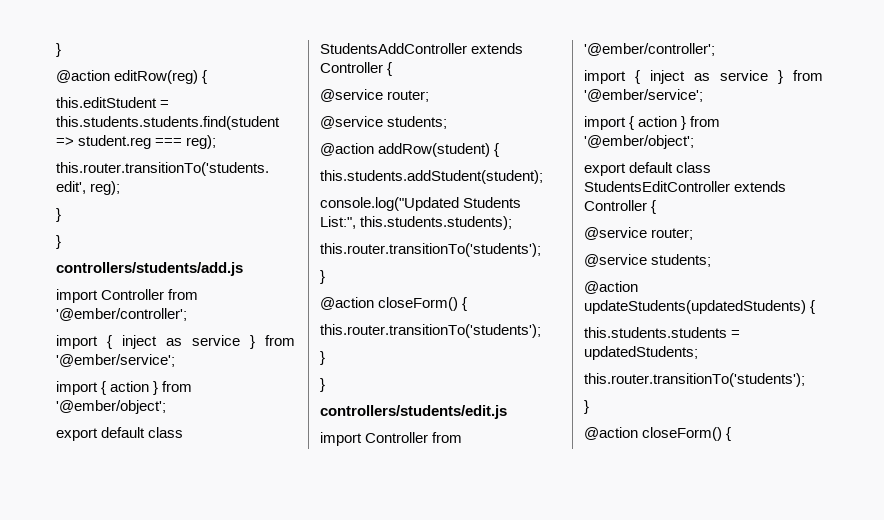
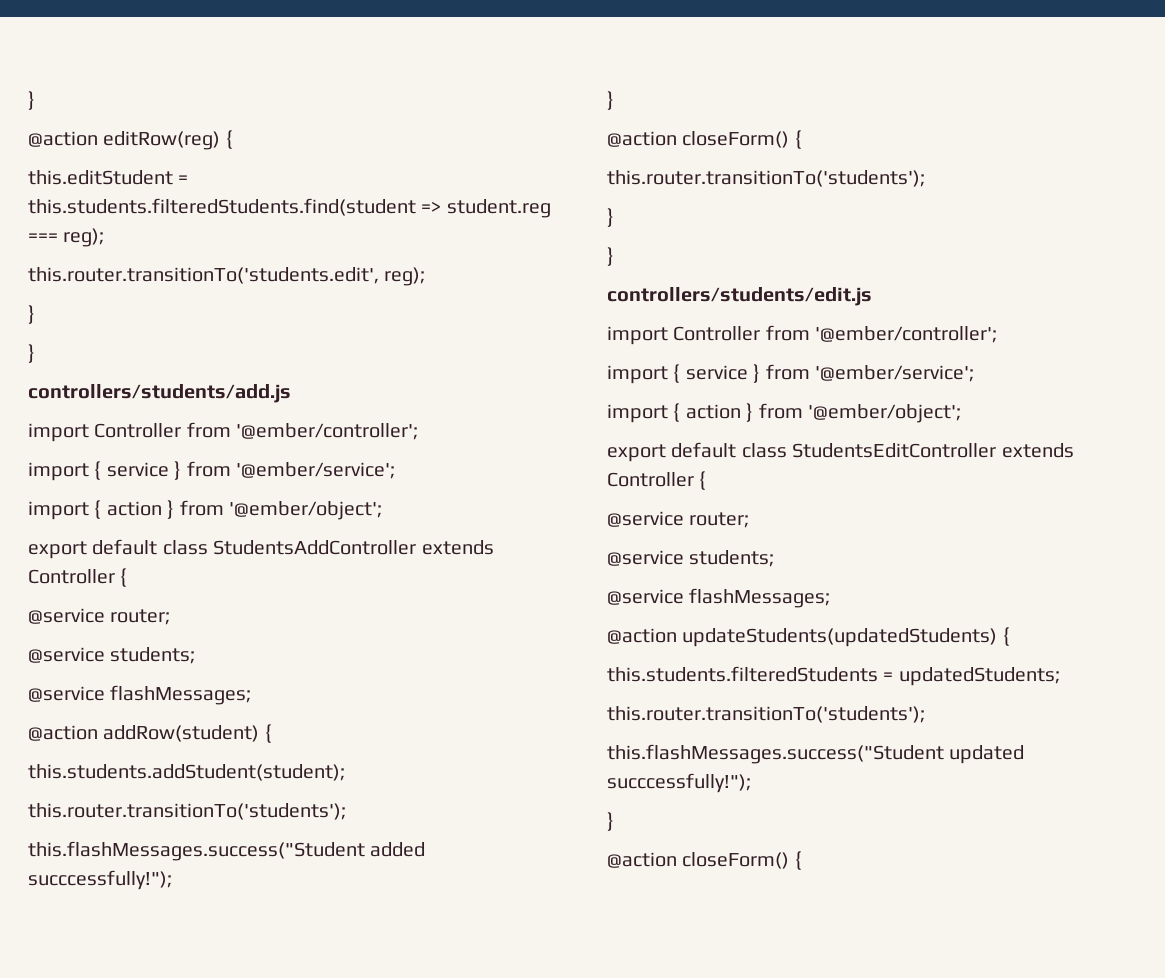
[56,116,280,130] this.students.students.find(student -> [28,198,416,216] this.students.filteredStudents.find(student
[122,335,182,349] inject as -> (102, 470) none
(448, 122) none -> [28,685,252,705] // @service flashMessages;
[320,197,522,211] [320,216,513,230] [320,243,541,257] console.log("Updated Students List:", this.students.students); // this.router.transitionTo('students'); -> [28,803,346,820] [28,841,426,861] [28,870,172,890] this.router.transitionTo('students'); // this.flashMessages.success("Student added succcessfully!");
[650,70,710,84] inject as -> (681, 373) none
(712, 260) none -> [607,588,831,608] // @service flashMessages;
[584,327,727,338] this.students.students -> [607,666,878,682] this.students.filteredStudents
(805, 380) none -> [607,744,1025,764] [607,773,751,793] // this.flashMessages.success("Student updated succcessfully!");

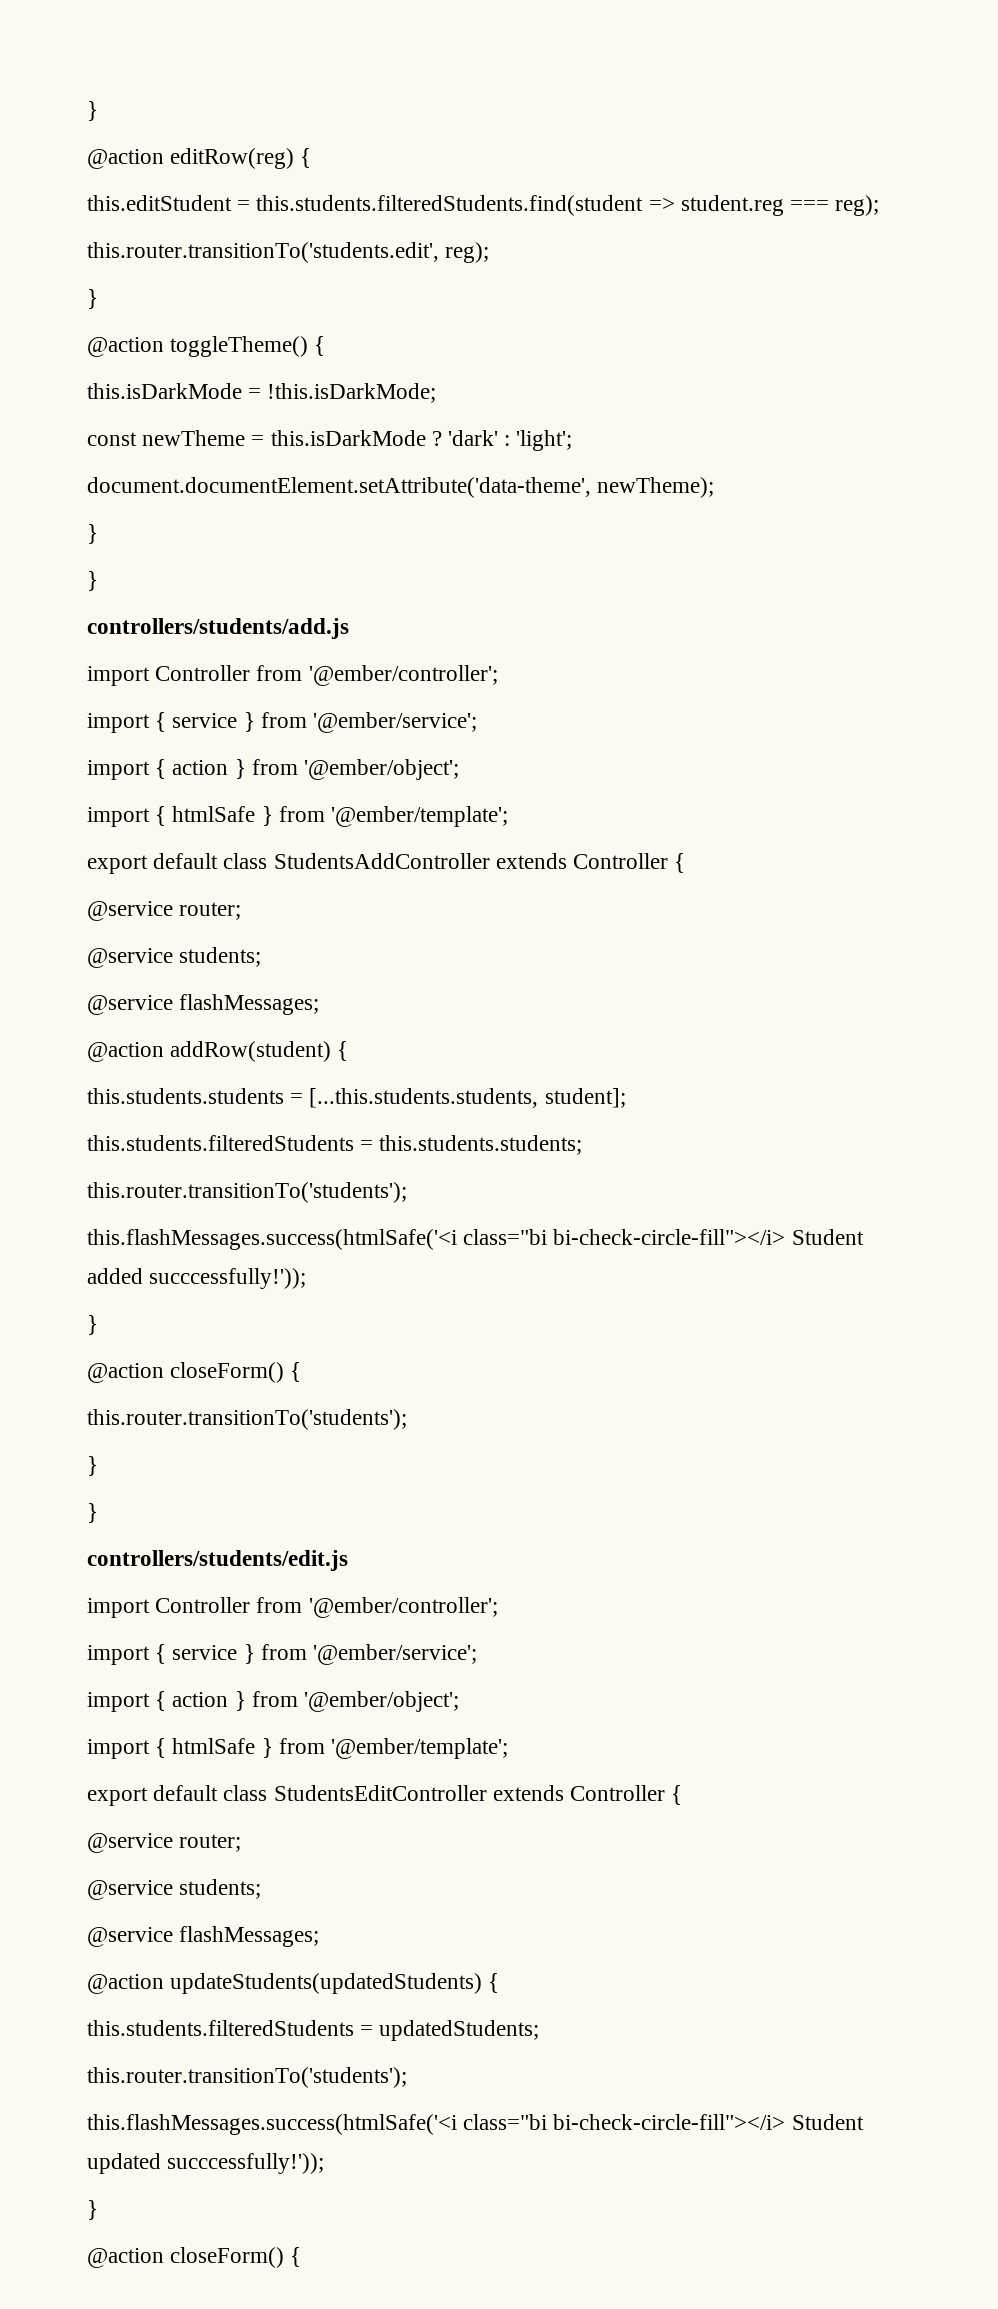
(35, 314) none -> [87,336,326,357] [87,383,437,403] [87,430,573,451] [87,477,715,498] [87,524,98,544] // @action toggleTheme() { // this.isDarkMode = !this.isDarkMode; // const newTheme = this.isDarkMode ? 'dark' : 'light'; // document.documentElement.setAttribute('data-theme', newTheme); // }
(382, 510) none -> [87,806,509,827] // import { htmlSafe } from '@ember/template';
[28,764,345,781] [28,803,346,820] [28,841,426,861] [28,870,172,890] this.students.addStudent(student); // this.router.transitionTo('students'); // this.flashMessages.success("Student added succcessfully!"); -> [87,1088,626,1108] [87,1135,583,1155] [87,1182,407,1203] [87,1229,864,1250] [87,1268,307,1289] this.students.students = [...this.students.students, student]; // this.students.filteredStudents = this.students.students; // this.router.transitionTo('students'); // this.flashMessages.success(htmlSafe('<i class="bi bi-check-circle-fill"></i> Student added succcessfully!'));
(961, 413) none -> [87,1738,509,1759] // import { htmlSafe } from '@ember/template';
[607,744,1025,764] [607,773,751,793] this.flashMessages.success("Student updated succcessfully!"); -> [87,2114,864,2135] [87,2153,325,2174] this.flashMessages.success(htmlSafe('<i class="bi bi-check-circle-fill"></i> Student updated succcessfully!'));

